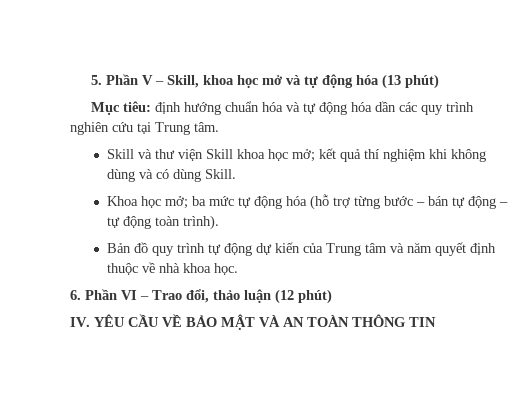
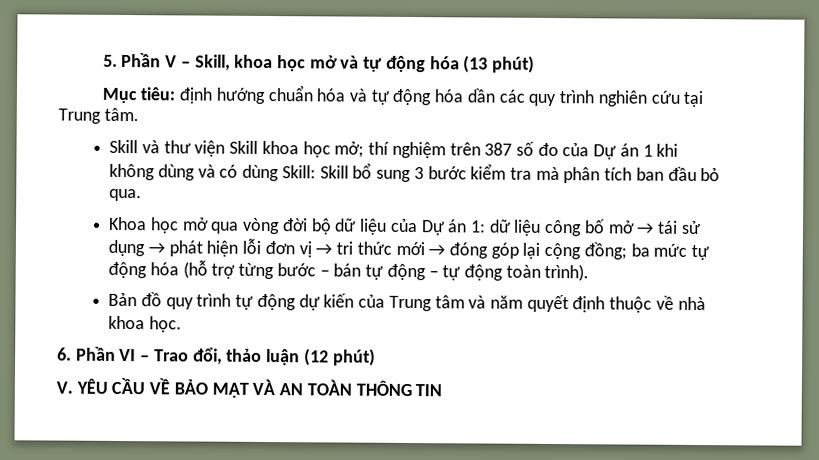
[318,148,426,162] kết quả thí nghiệm -> [368,141,653,160] thí nghiệm trên 387 số đo của Dự án 1
[204,169,236,179] [106,196,188,209] Skill. // Khoa học mở; -> [281,162,721,184] [109,188,143,202] [108,216,701,237] [108,238,627,260] Skill: Skill bổ sung 3 bước kiểm tra mà phân tích ban đầu bỏ qua. // Khoa học mở qua vòng đời bộ dữ liệu của Dự án 1: dữ liệu công bố mở → tái sử dụng → phát hiện lỗi đơn vị → tri thức mới → đóng góp lại cộng đồng;
[70,317,90,327] IV. -> [56,381,73,394] V.

